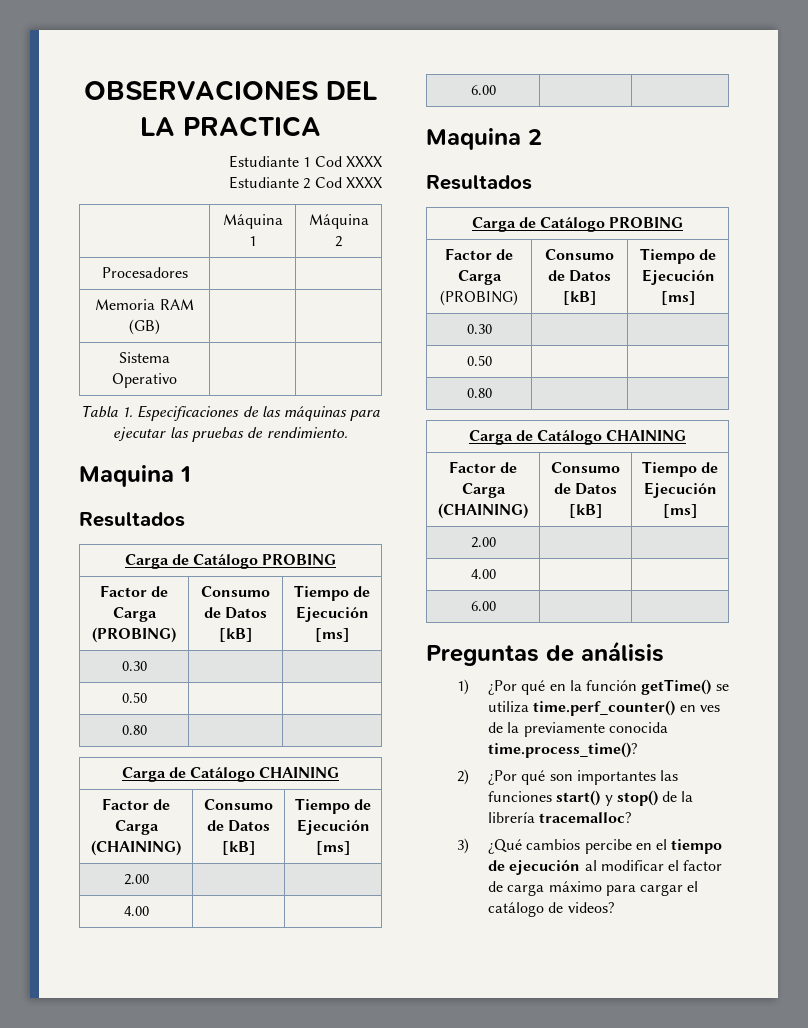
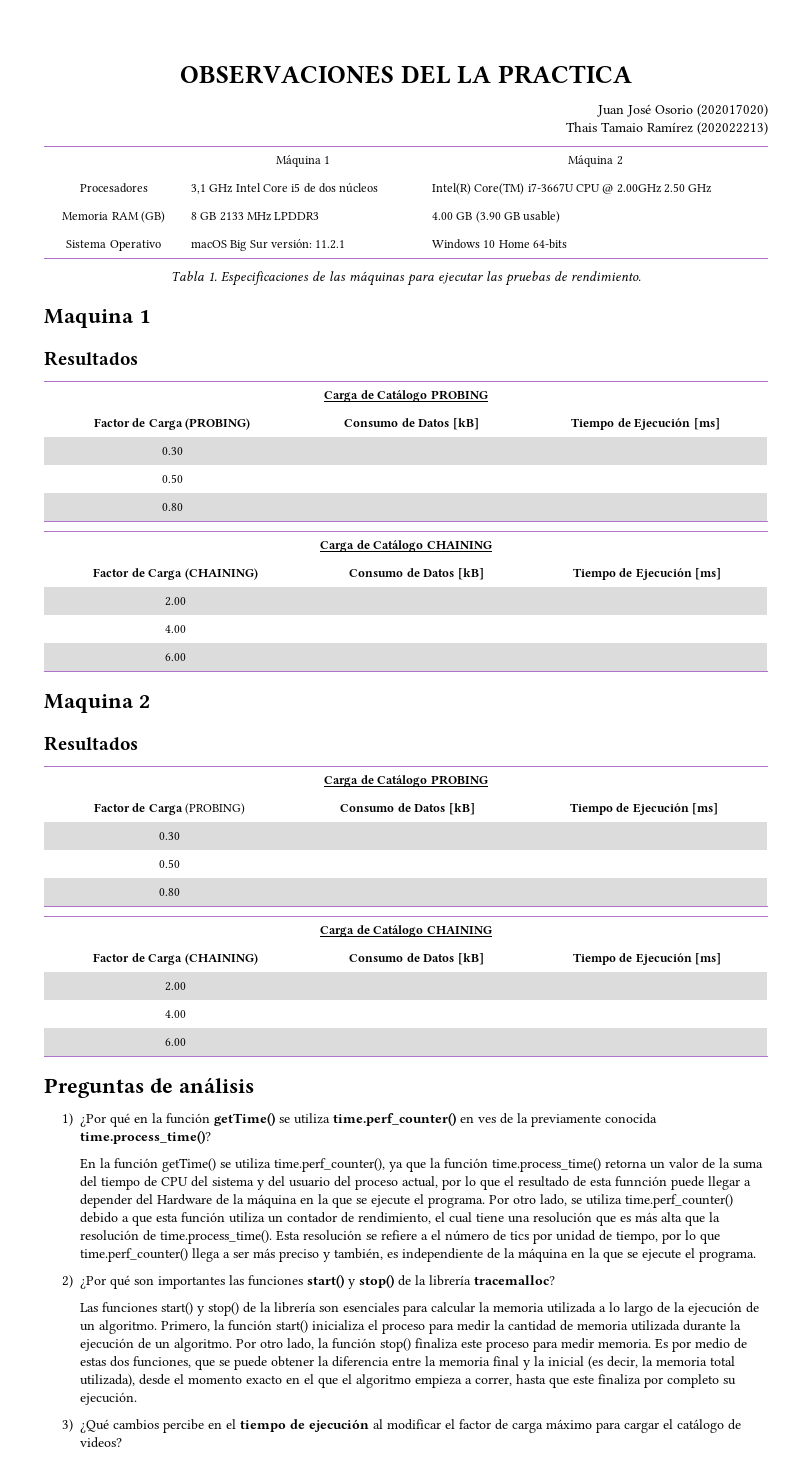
[229,155,383,168] [229,176,383,189] Estudiante 1 Cod XXXX // Estudiante 2 Cod XXXX -> [597,104,768,117] [566,122,768,135] Juan José Osorio (202017020) // Thais Tamaio Ramírez (202022213)
[95,299,194,310] [129,319,160,335] [119,352,170,363] [112,373,177,388] | // Memoria RAM (GB) | | // Sistema Operativo | | -> [190,182,379,194] [431,183,713,195] [62,211,165,223] [190,212,320,221] [431,211,561,223] [66,240,161,251] [190,239,346,251] [431,239,567,249] 3,1 GHz Intel Core i5 de dos núcleos | Intel(R) Core(TM) i7-3667U CPU @ 2.00GHz 2.50 GHz // Memoria RAM (GB) | 8 GB 2133 MHz LPDDR3 | 4.00 GB (3.90 GB usable) // Sistema Operativo | macOS Big Sur versión: 11.2.1 | Windows 10 Home 64-bits
(637, 750) none -> [79,1158,763,1172] [79,1176,751,1190] [79,1194,733,1208] [79,1212,720,1226] [79,1230,720,1244] [79,1248,756,1262] // En la función getTime() se utiliza time.perf_counter(), ya que la función time.process_time() retorna un valor de la suma del tiempo de CPU del sistema y del usuario del proceso actual, por lo que el resultado de esta funnción puede llegar a depender del Hardware de la máquina en la que se ejecute el programa. Por otro lado, se utiliza time.perf_counter() debido a que esta función utiliza un contador de rendimiento, el cual tiene una resolución que es más alta que la resolución de time.process_time(). Esta resolución se refiere a el número de tics por unidad de tiempo, por lo que time.perf_counter() llega a ser más preciso y también, es independiente de la máquina en la que se ejecute el programa.
(632, 817) none -> [79,1302,759,1316] [79,1320,741,1334] [79,1338,747,1352] [79,1356,735,1370] [79,1374,736,1388] [79,1392,137,1405] // Las funciones start() y stop() de la librería son esenciales para calcular la memoria utilizada a lo largo de la ejecución de un algoritmo. Primero, la función start() inicializa el proceso para medir la cantidad de memoria utilizada durante la ejecución de un algoritmo. Por otro lado, la función stop() finaliza este proceso para medir memoria. Es por medio de estas dos funciones, que se puede obtener la diferencia entre la memoria final y la inicial (es decir, la memoria total utilizada), desde el momento exacto en el que el algoritmo empieza a correr, hasta que este finaliza por completo su ejecución.

